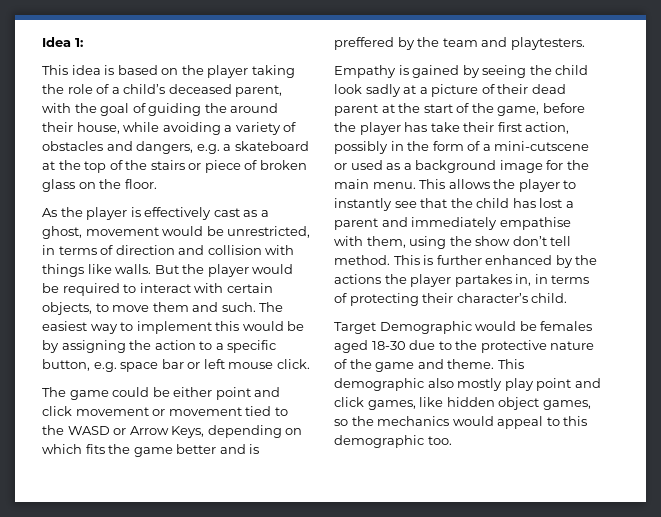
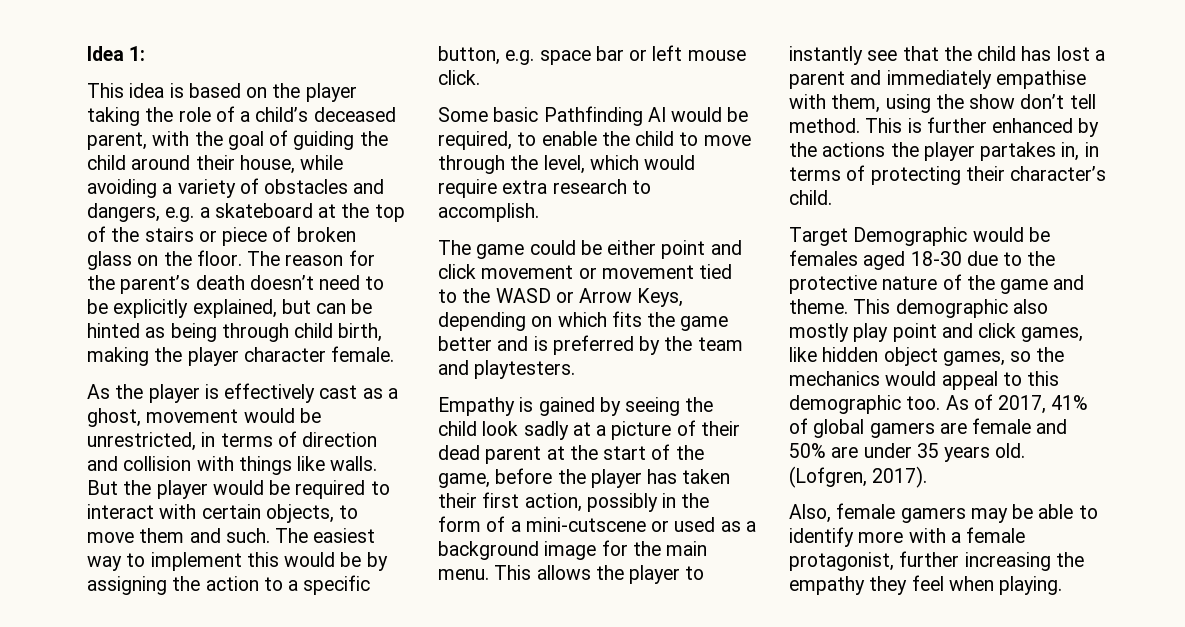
(227, 108) none -> [87,155,126,170] child
(157, 184) none -> [247,250,375,266] [87,275,385,294] [87,299,373,318] [87,323,383,342] [87,346,395,366] The reason for the parent’s death doesn’t need to be explicitly explained, but can be hinted as being through child birth, making the player character female.
(310, 364) none -> [438,106,749,126] [438,131,751,150] [438,155,696,174] [438,179,651,198] [438,203,539,222] // Some basic Pathfinding AI would be required, to enable the child to move through the level, which would require extra research to accomplish.
[334,37,394,50] preffered -> [552,335,634,355] preferred
[430,122,460,132] take -> [682,469,731,484] taken
(452, 440) none -> [945,394,1089,414] [789,418,1068,438] [789,443,1026,462] [789,466,928,488] [789,503,1098,523] [789,527,1026,547] [789,551,1084,571] [789,575,1063,595] As of 2017, 41% of global gamers are female and 50% are under 35 years old. (Lofgren, 2017). // Also, female gamers may be able to identify more with a female protagonist, further increasing the empathy they feel when playing.

